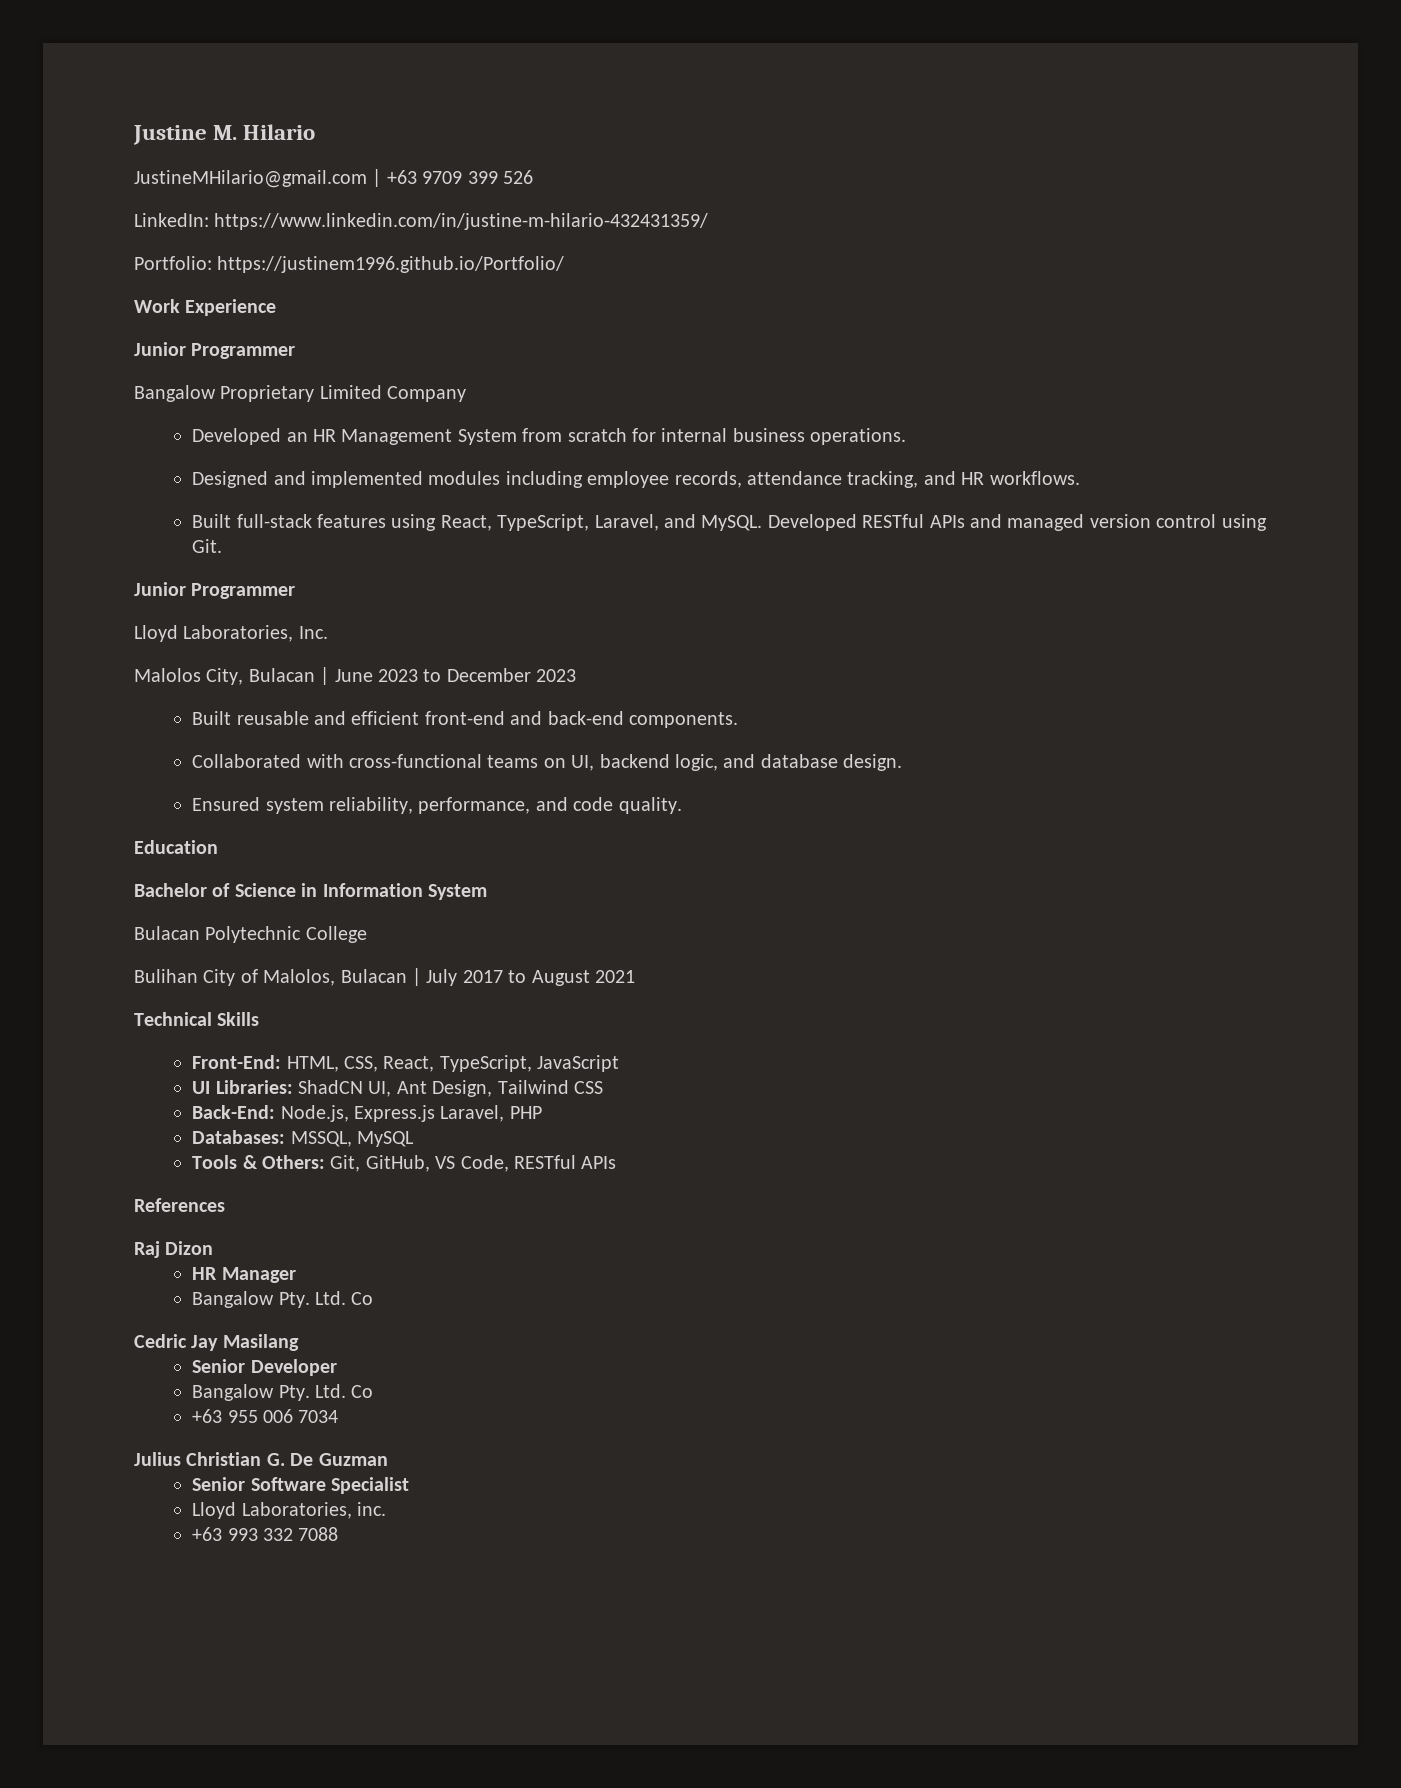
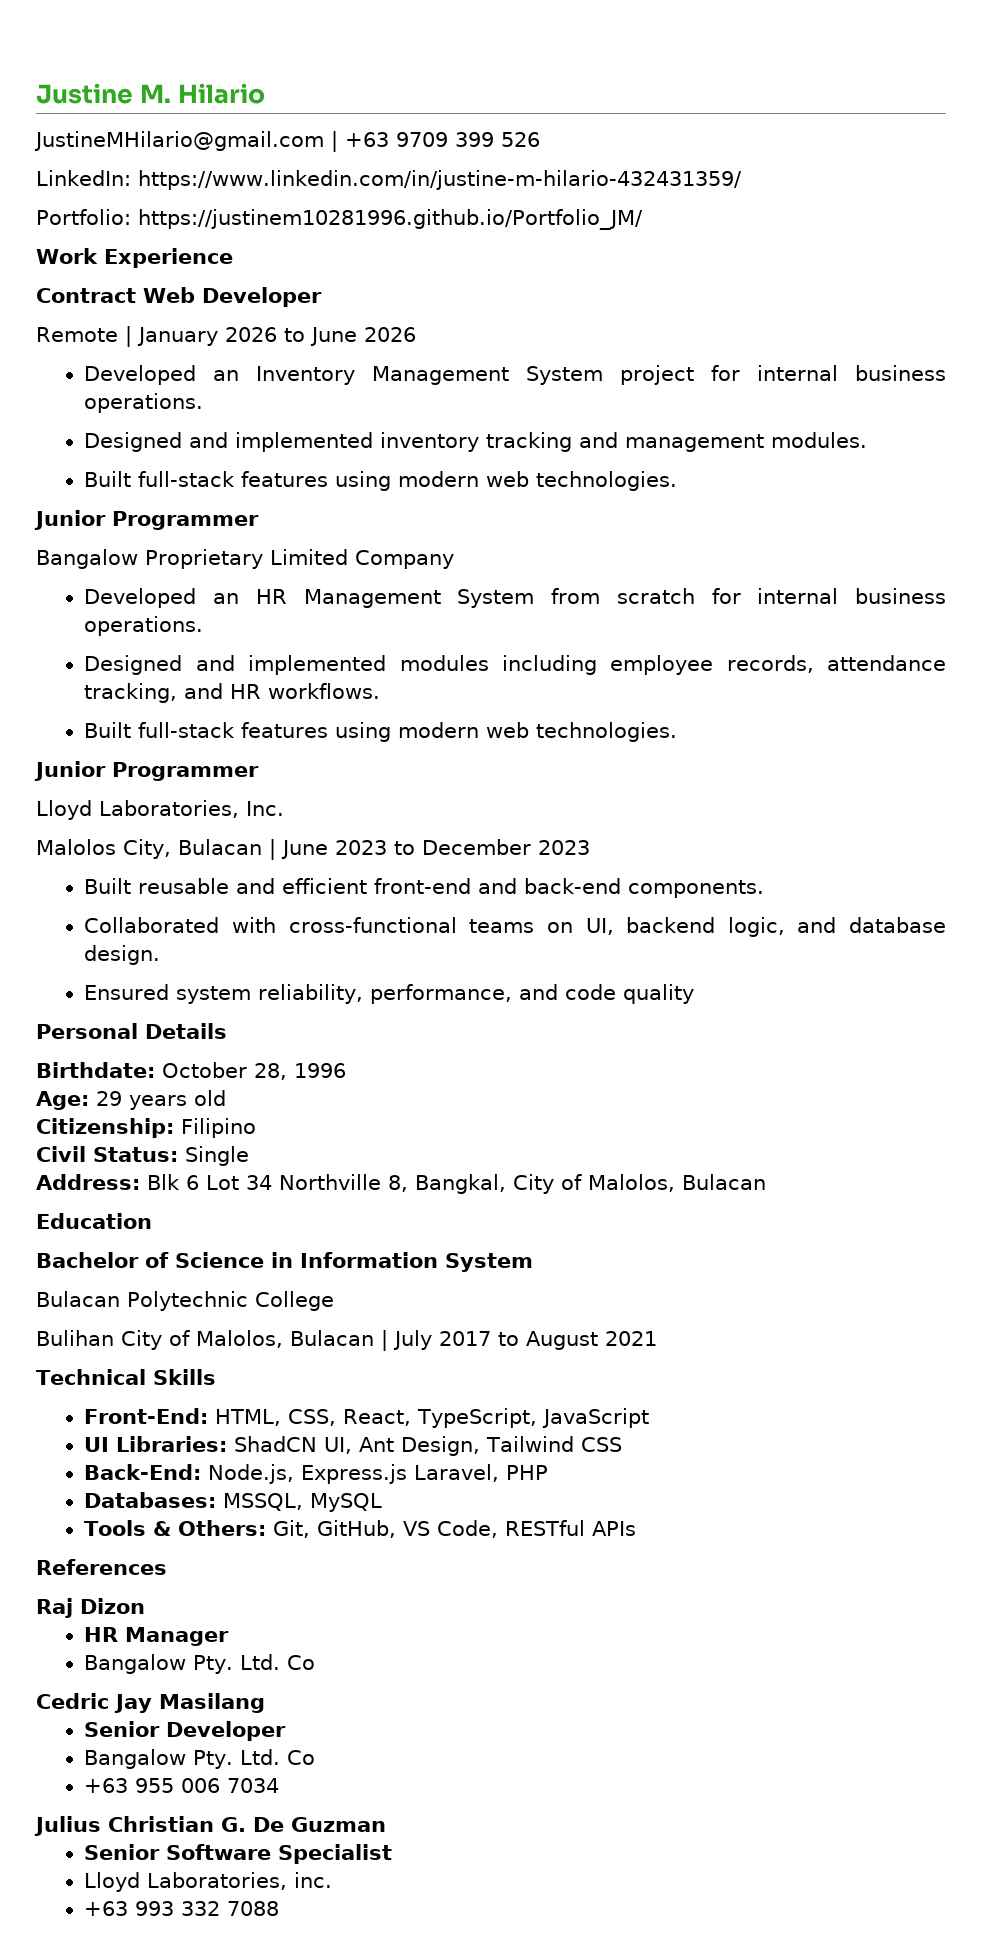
[217,256,565,273] https://justinem1996.github.io/Portfolio/ -> [137,209,643,230] https://justinem10281996.github.io/Portfolio_JM/
(277, 307) none -> [36,287,322,307] [36,326,416,347] [84,365,946,385] [84,393,204,413] [84,432,868,452] [84,471,678,491] // Contract Web Developer // Remote | January 2026 to June 2026 // Developed an Inventory Management System project for internal business operations. // Designed and implemented inventory tracking and management modules. // Built full-stack features using modern web technologies.
[440,514,1267,531] [192,539,223,553] React, TypeScript, Laravel, and MySQL. Developed RESTful APIs and managed version control using Git. -> [398,722,678,742] modern web technologies.
[618,797,682,814] quality. -> [623,984,695,1004] [36,1023,227,1039] [36,1062,346,1080] [36,1090,226,1110] [36,1118,256,1138] [36,1146,249,1166] [36,1174,766,1194] quality // Personal Details // Birthdate: October 28, 1996 // Age: 29 years old // Citizenship: Filipino // Civil Status: Single // Address: Blk 6 Lot 34 Northville 8, Bangkal, City of Malolos, Bulacan

